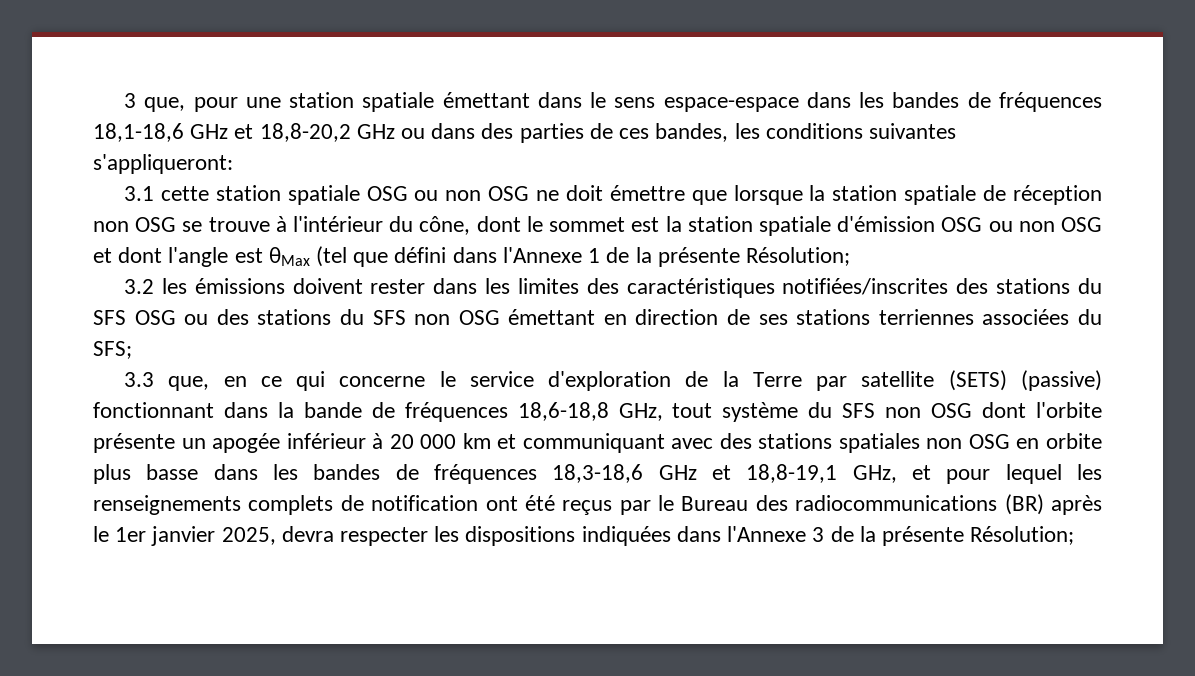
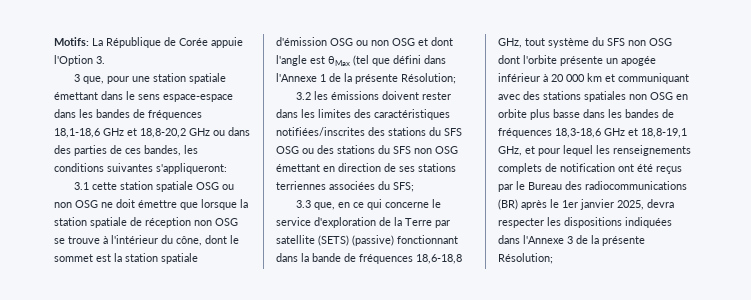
(124, 100) none -> [54,37,243,48] [54,55,105,66] Motifs: La République de Corée appuie l'Option 3. //

